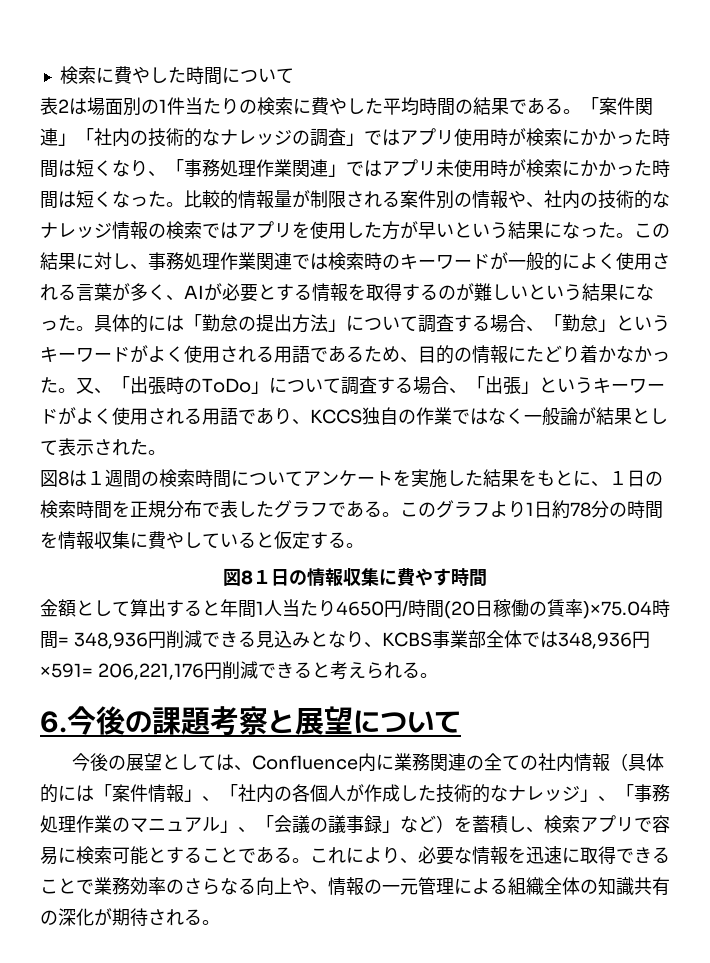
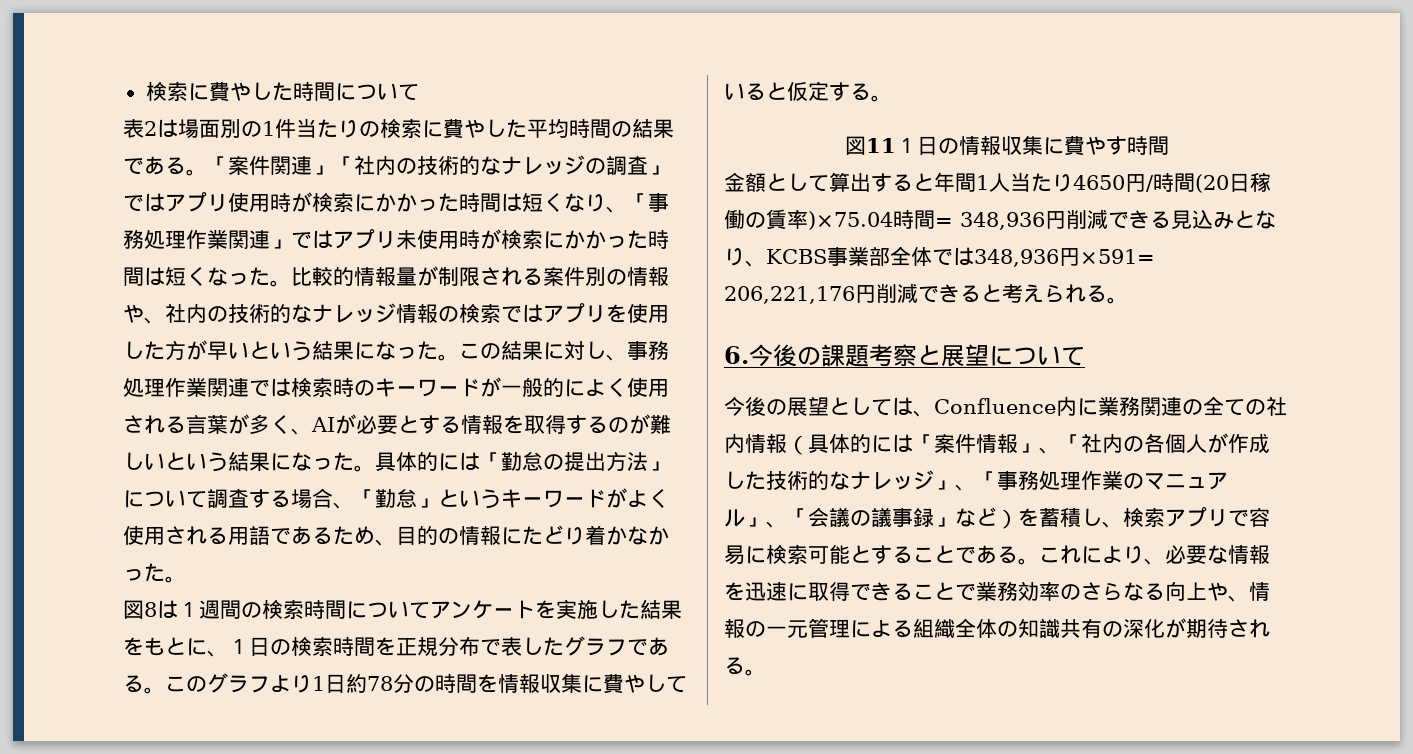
[76,376,665,395] [40,407,668,425] [40,438,166,456] 又、「出張時のToDo」について調査する場合、「出張」というキーワードがよく使用される用語であり、KCCS独自の作業ではなく一般論が結果として表示された。 -> (186, 579) none
[241,570,253,585] 8 -> [866,138,896,153] 11

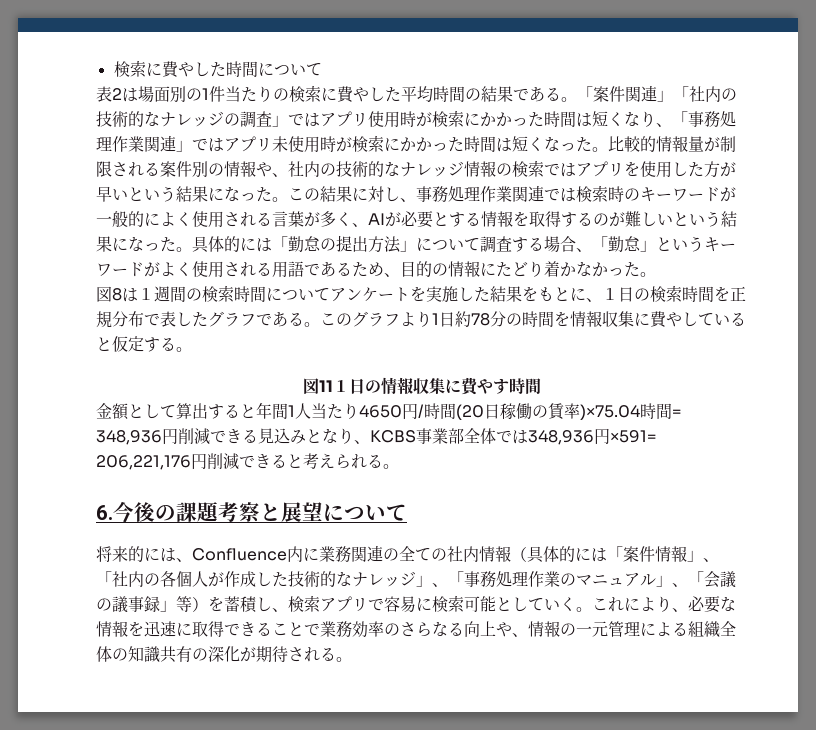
[724,396,892,416] 今後の展望として -> [96,546,160,562] 将来的に
[955,507,997,527] など -> [176,596,192,612] 等
[871,545,1018,564] することである -> [512,597,576,612] していく

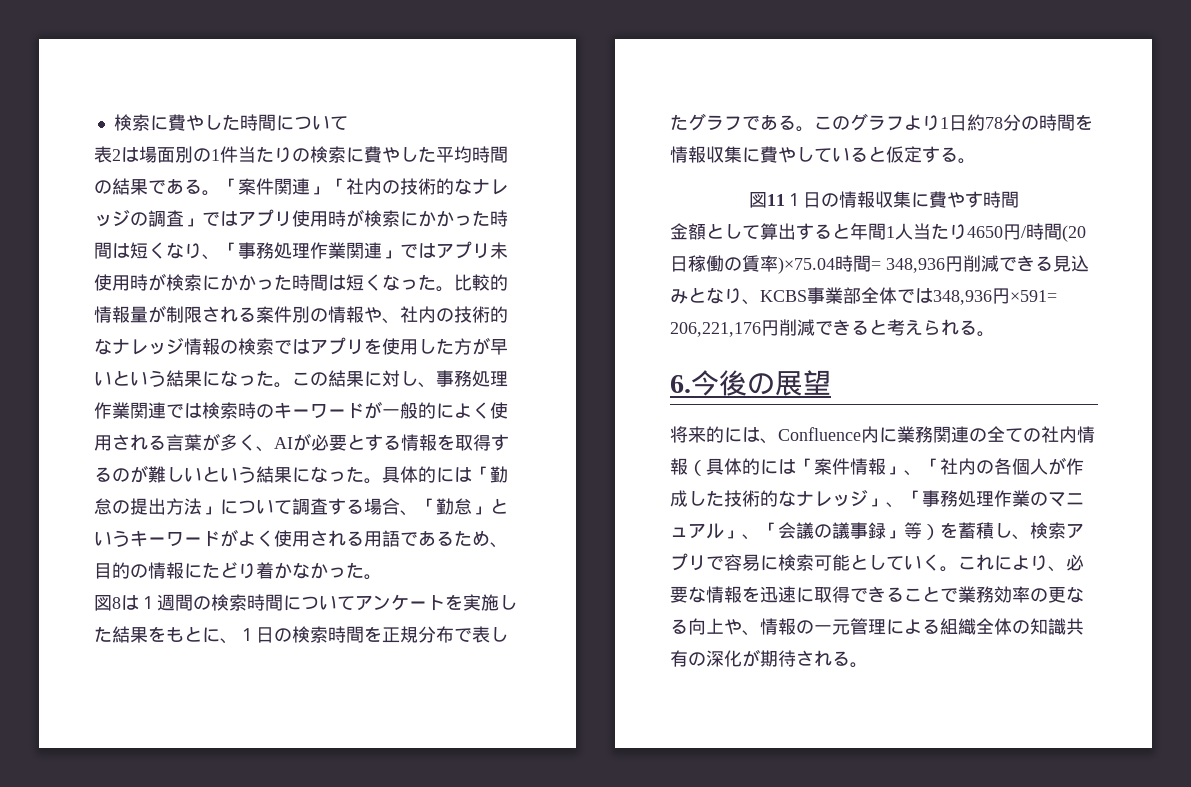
[176,502,281,523] 課題考察と -> (775, 384) none
[323,504,407,522] について -> (831, 382) none
[400,622,432,637] さら -> [1048,587,1066,603] 更

